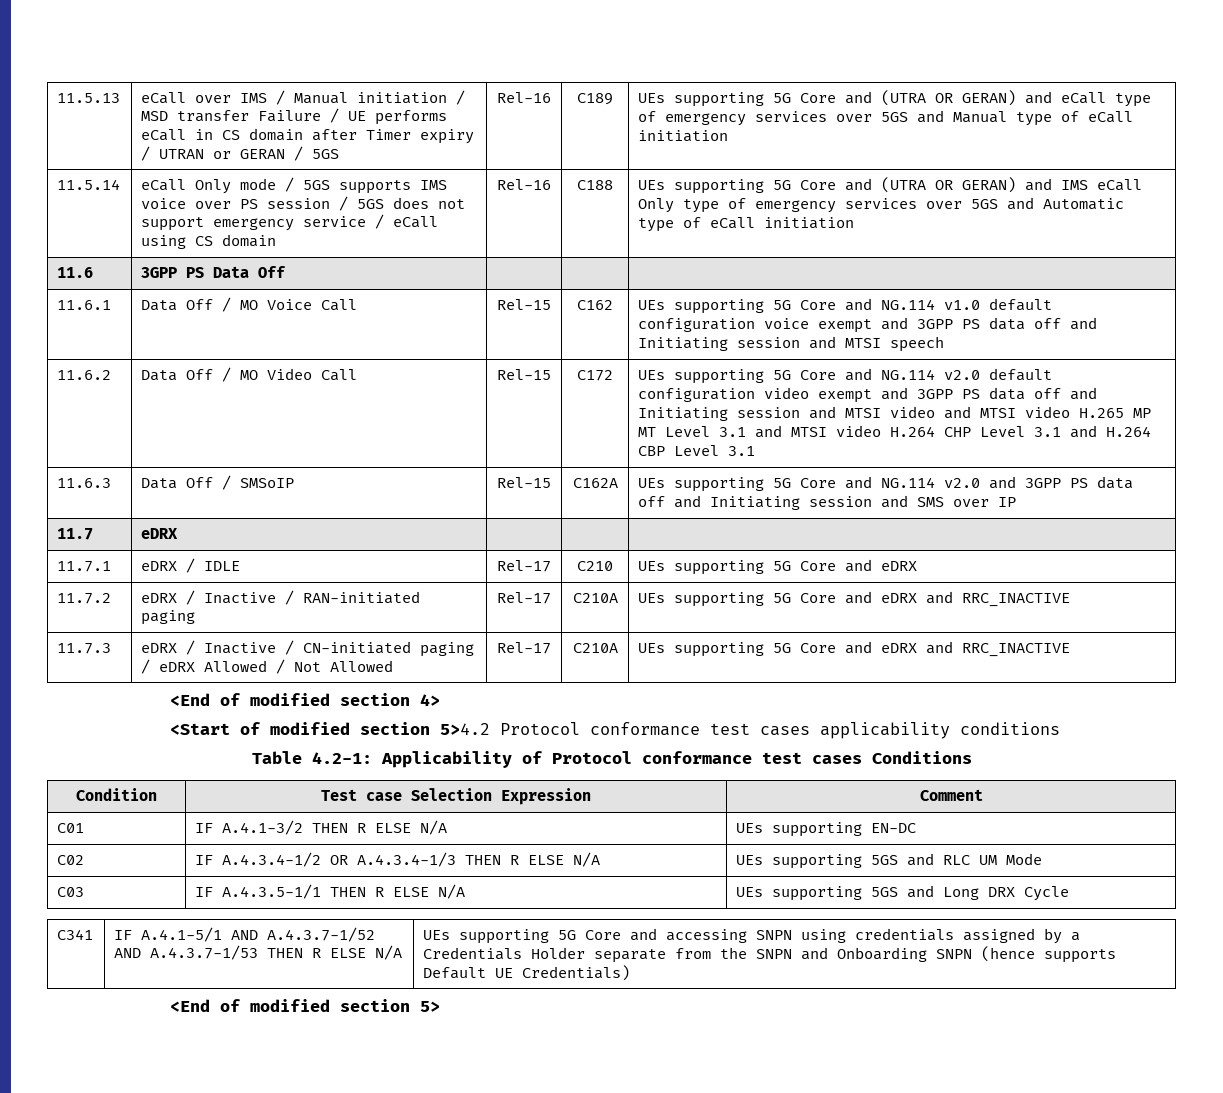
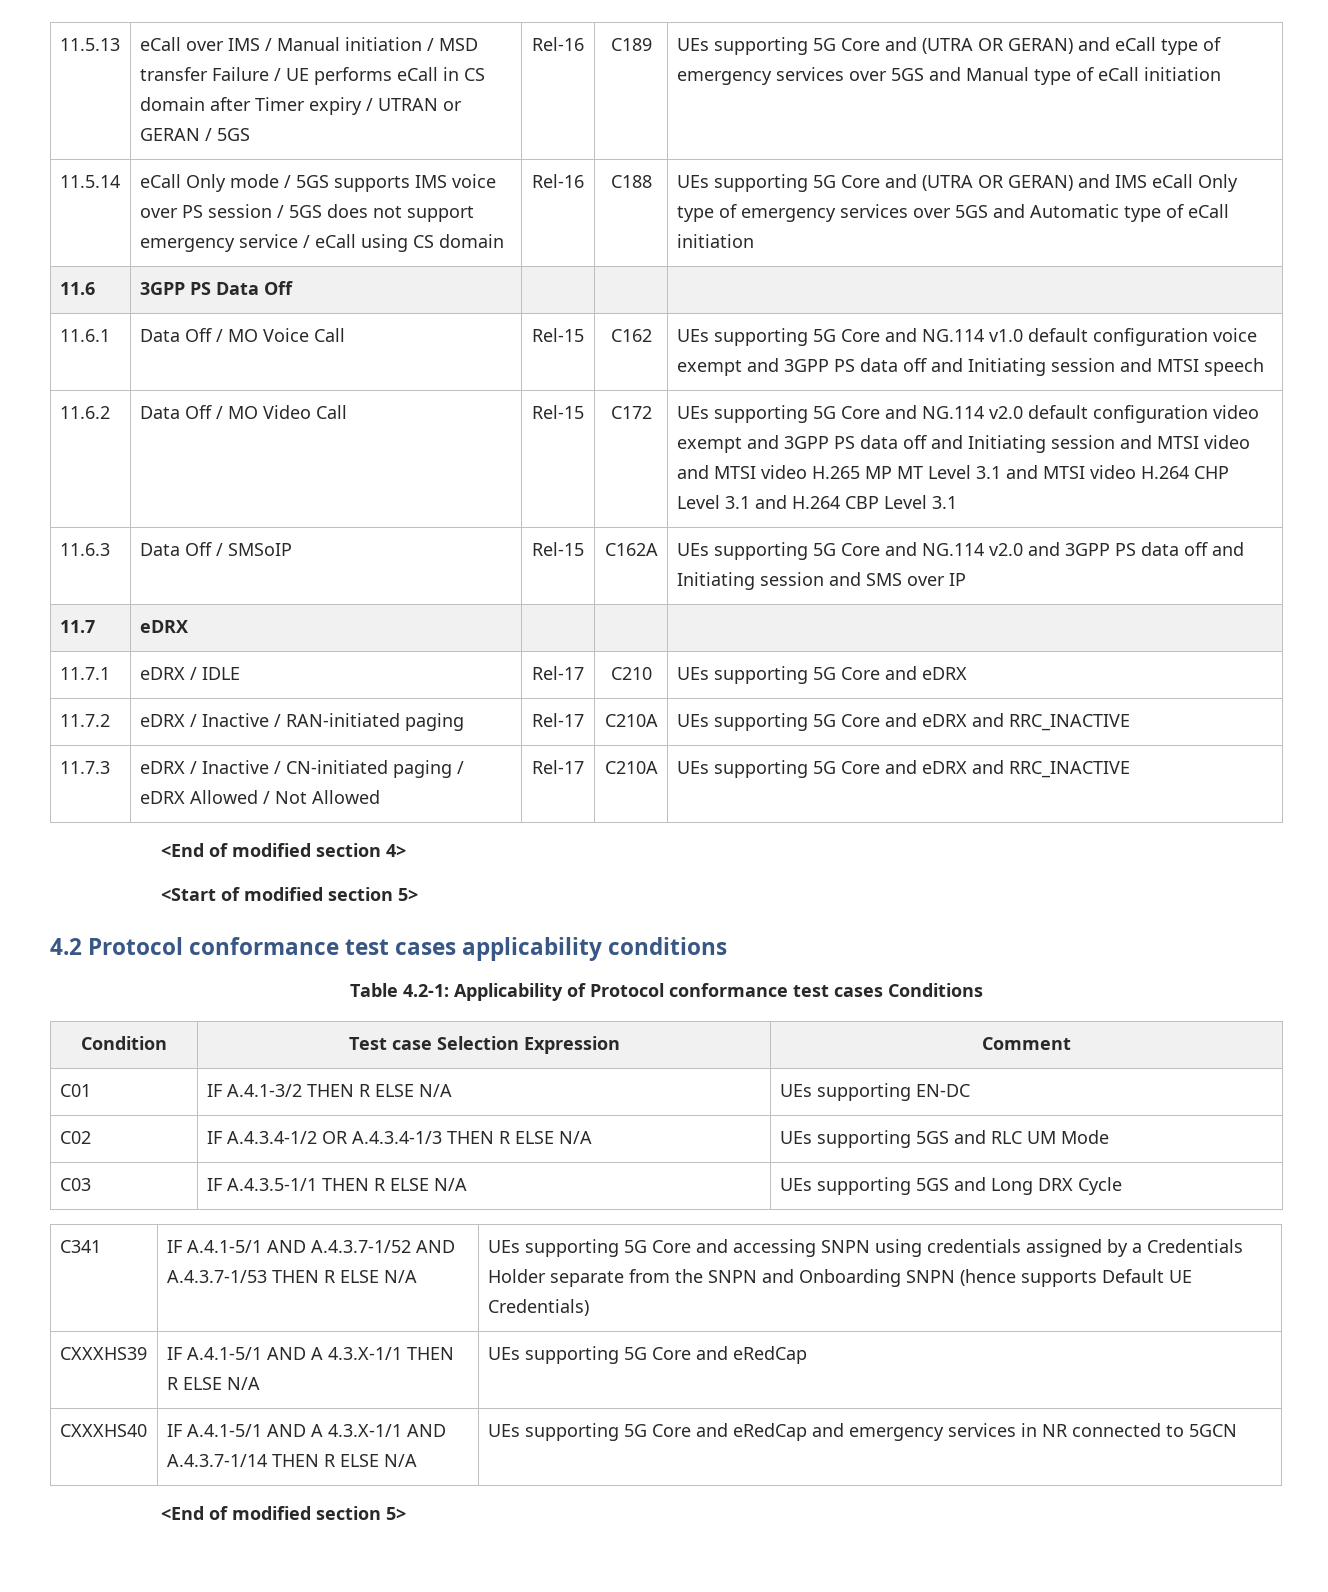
[439,723,490,735] 5>4.2 -> [397,888,418,901] [50,938,82,955] 5> // 4.2
(631, 973) none -> [59,1347,147,1360] [166,1347,454,1360] [166,1377,260,1390] [487,1346,807,1364] [59,1424,147,1437] [166,1424,446,1437] [166,1454,417,1467] [487,1423,1237,1441] // CXXXHS39 | IF A.4.1-5/1 AND A 4.3.X-1/1 THEN R ELSE N/A | UEs supporting 5G Core and eRedCap // CXXXHS40 | IF A.4.1-5/1 AND A 4.3.X-1/1 AND A.4.3.7-1/14 THEN R ELSE N/A | UEs supporting 5G Core and eRedCap and emergency services in NR connected to 5GCN

